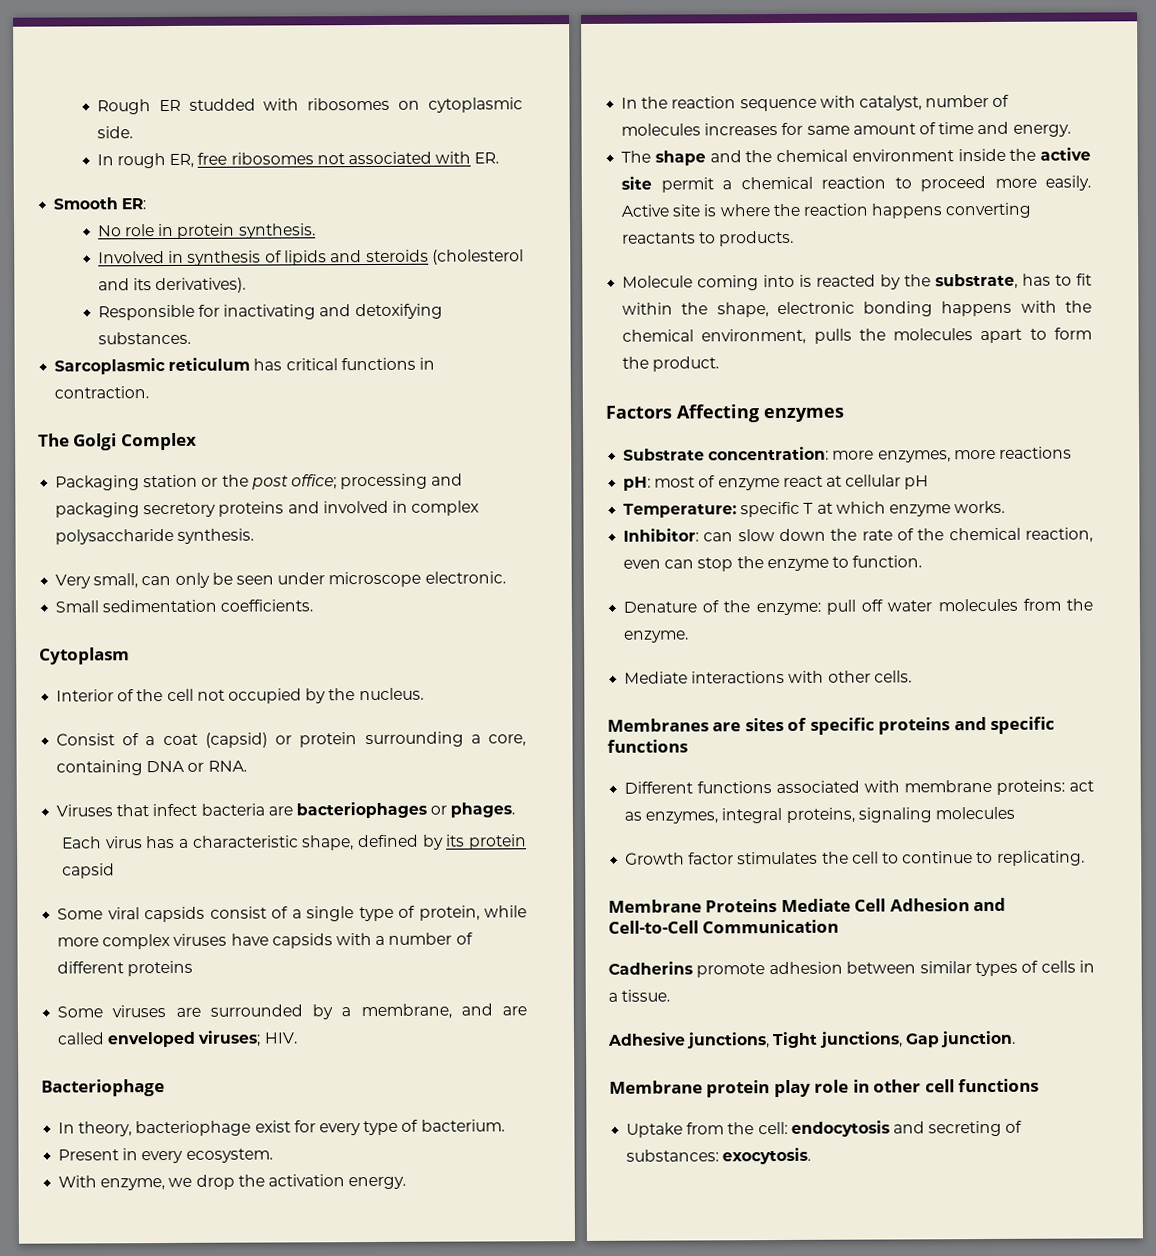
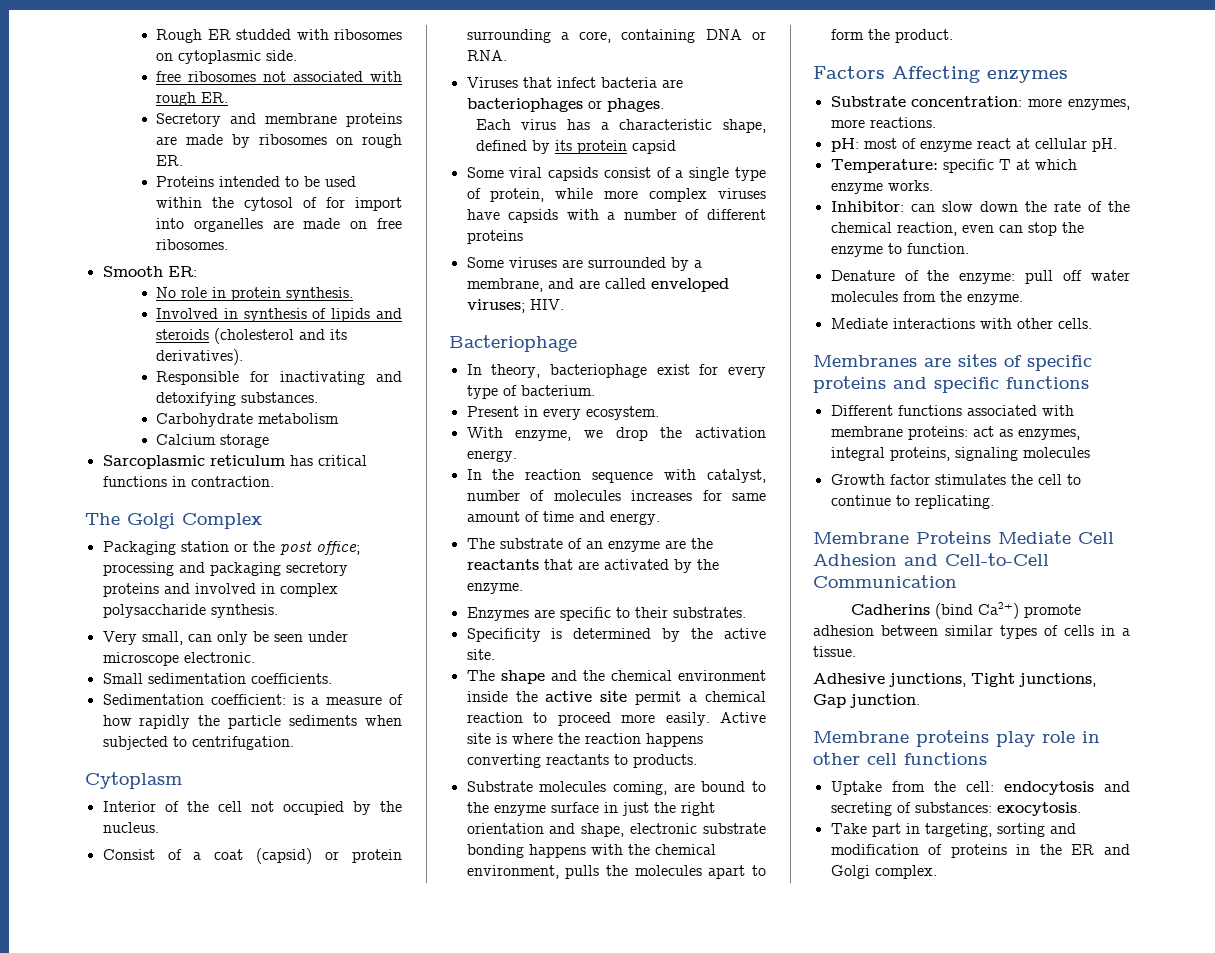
[96,153,195,169] In rough ER, -> (298, 55) none
[474,152,500,164] ER. -> [156,92,229,106] [156,113,402,127] [156,134,402,148] [156,155,184,166] [156,176,357,187] [156,197,402,211] [156,218,403,232] [156,239,229,250] rough ER. // Secretory and membrane proteins are made by ribosomes on rough ER. // Proteins intended to be used within the cytosol of for import into organelles are made on free ribosomes.
(191, 338) none -> [156,413,340,427] [156,434,270,448] // Carbohydrate metabolism // Calcium storage
(314, 605) none -> [102,694,403,705] [102,715,402,729] [102,736,294,750] // Sedimentation coefficient: is a measure of how rapidly the particle sediments when subjected to centrifugation.
(1071, 130) none -> [466,538,713,552] [466,559,719,573] [466,583,523,594] [466,607,746,621] [466,628,766,642] [466,649,495,660] // The substrate of an enzyme are the reactants that are activated by the enzyme. // Enzymes are specific to their substrates. // Specificity is determined by the active site.
[622,273,1092,291] [622,302,709,315] Molecule coming into is reacted by the substrate, has to fit within the -> [466,781,766,795] [466,802,715,816] [466,823,576,834] Substrate molecules coming, are bound to the enzyme surface in just the right orientation and
(855, 308) none -> [703,823,766,834] substrate
[998,446,1072,459] reactions -> [869,117,936,128] reactions.
[904,475,930,490] pH -> [1091,138,1117,152] pH.
(693, 968) none -> [934,602,1019,619] (bind Ca2+)
[706,1080,771,1098] protein -> [916,730,989,747] proteins
(812, 1156) none -> [830,823,1076,837] [830,844,1130,858] [830,865,937,879] // Take part in targeting, sorting and modification of proteins in the ER and Golgi complex.

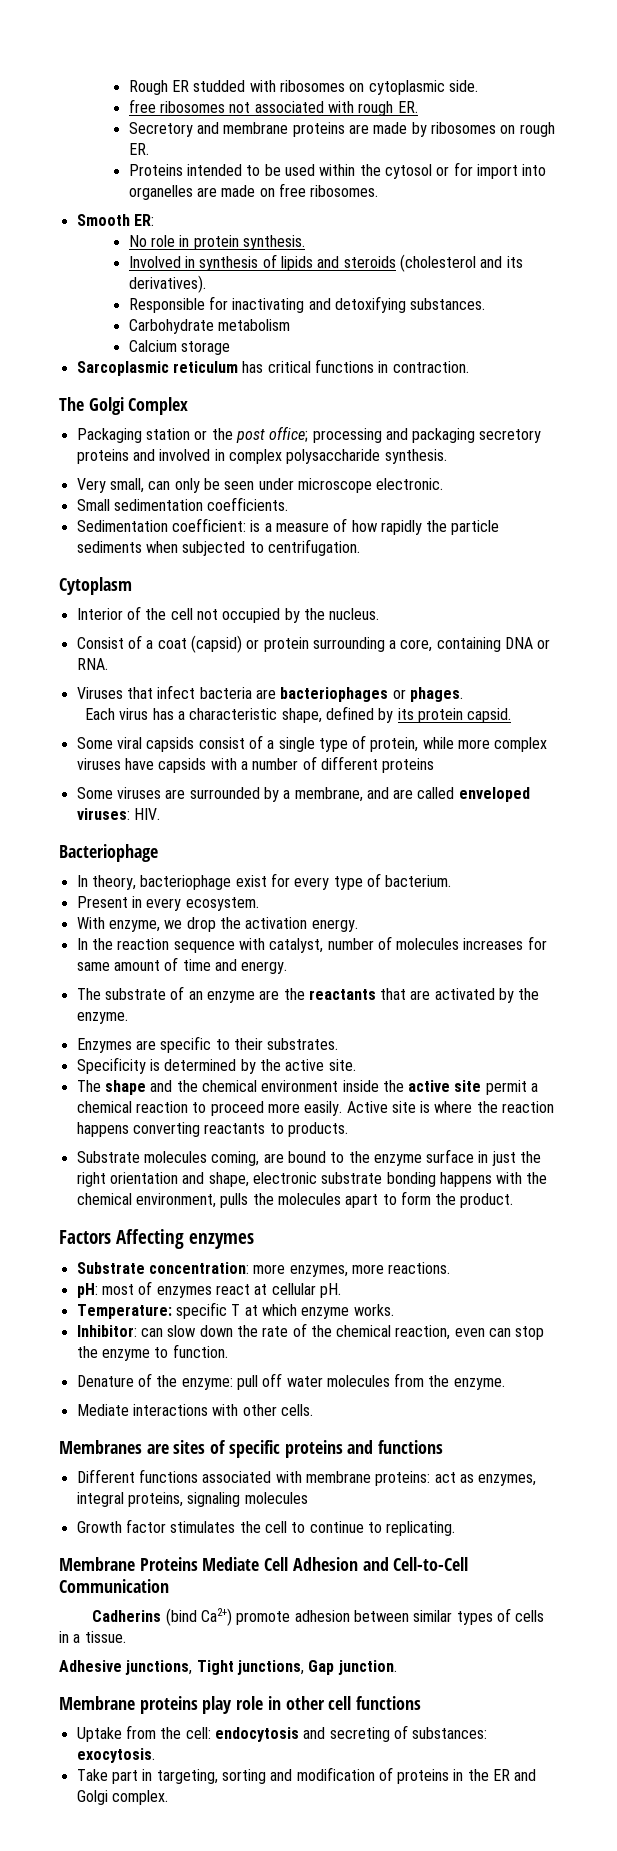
[303,197,318,208] of -> [436,166,450,176] or
[631,140,676,154] capsid -> [467,708,512,723] capsid.
[466,299,525,313] viruses; -> [76,808,130,820] viruses:
[919,141,972,152] enzyme -> [156,1286,212,1298] enzymes
[934,377,999,393] specific -> (374, 1447) none

